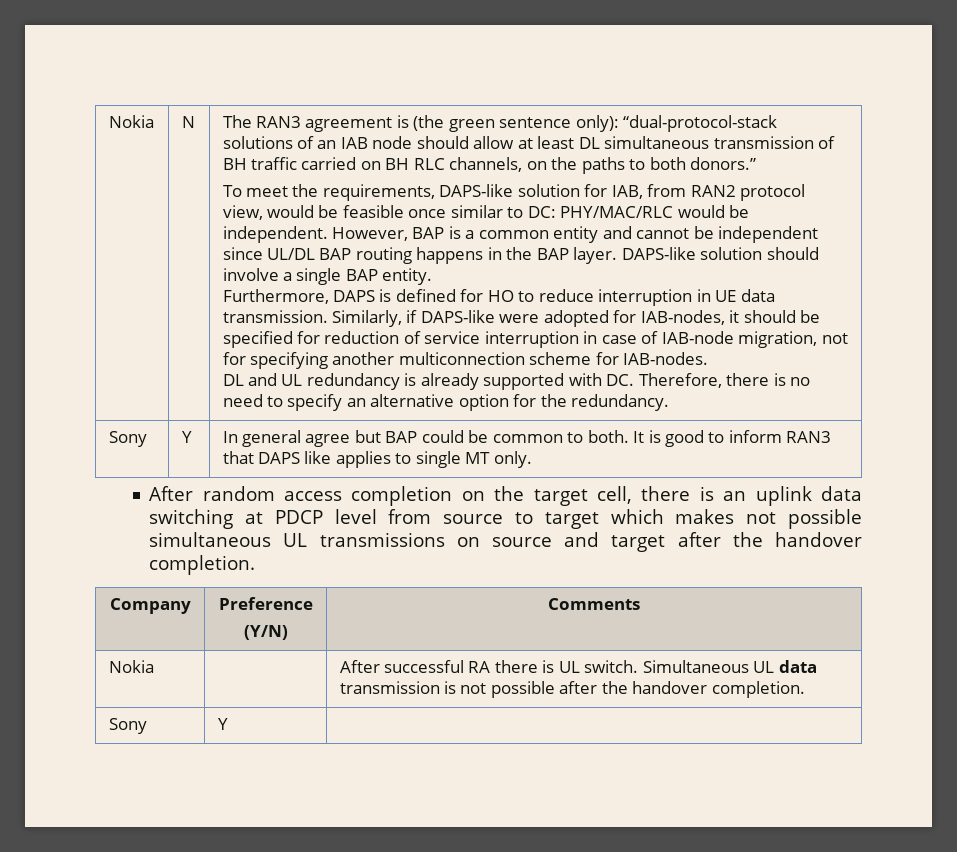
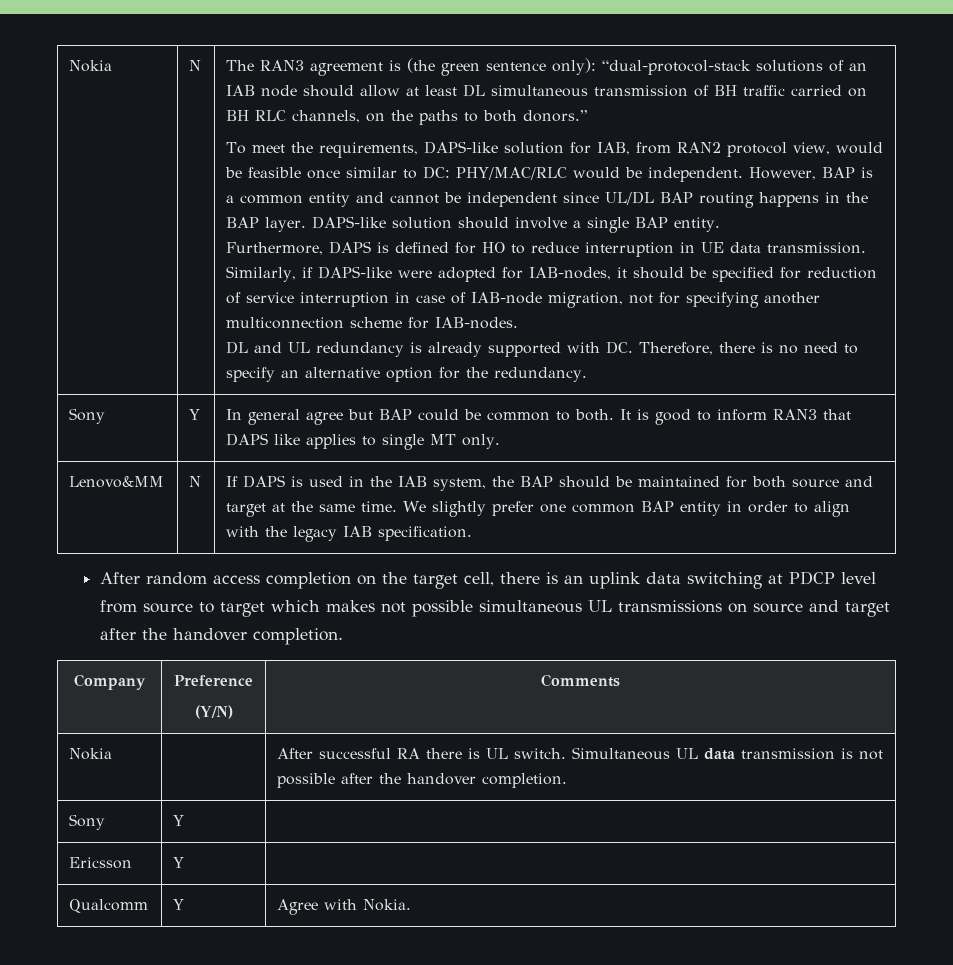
(532, 459) none -> [69,476,165,488] [189,476,202,487] [226,475,874,491] [226,501,851,517] [226,526,473,542] // Lenovo&MM | N | If DAPS is used in the IAB system, the BAP should be maintained for both source and target at the same time. We slightly prefer one common BAP entity in order to align with the legacy IAB specification.
(228, 724) none -> [69,857,133,869] [173,857,185,868] [69,899,149,913] [173,899,185,910] [277,899,412,915] // Ericsson | Y | // Qualcomm | Y | Agree with Nokia.

